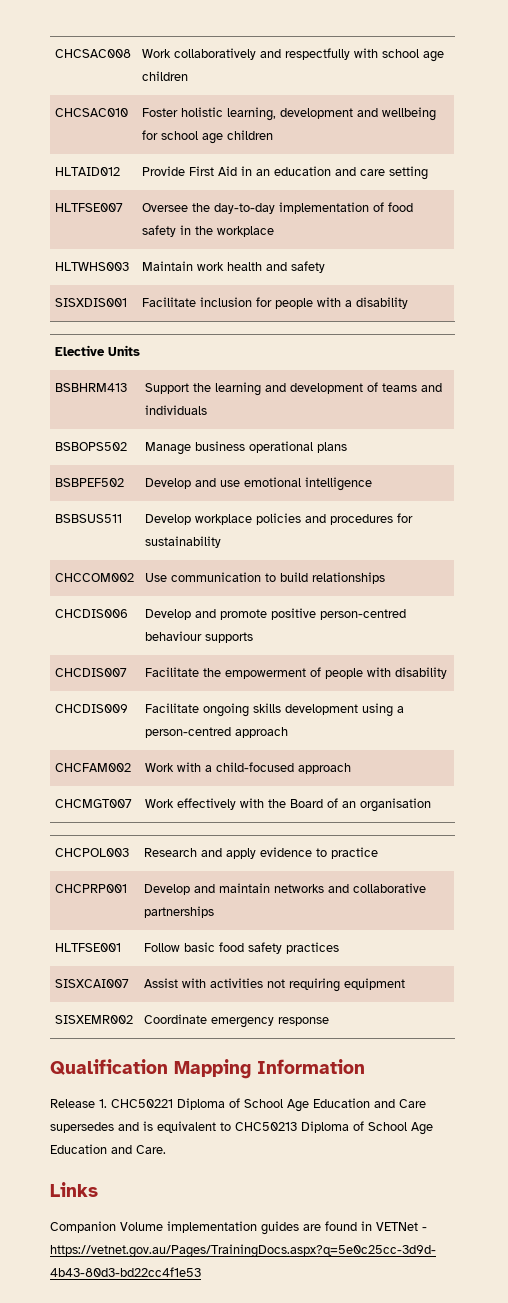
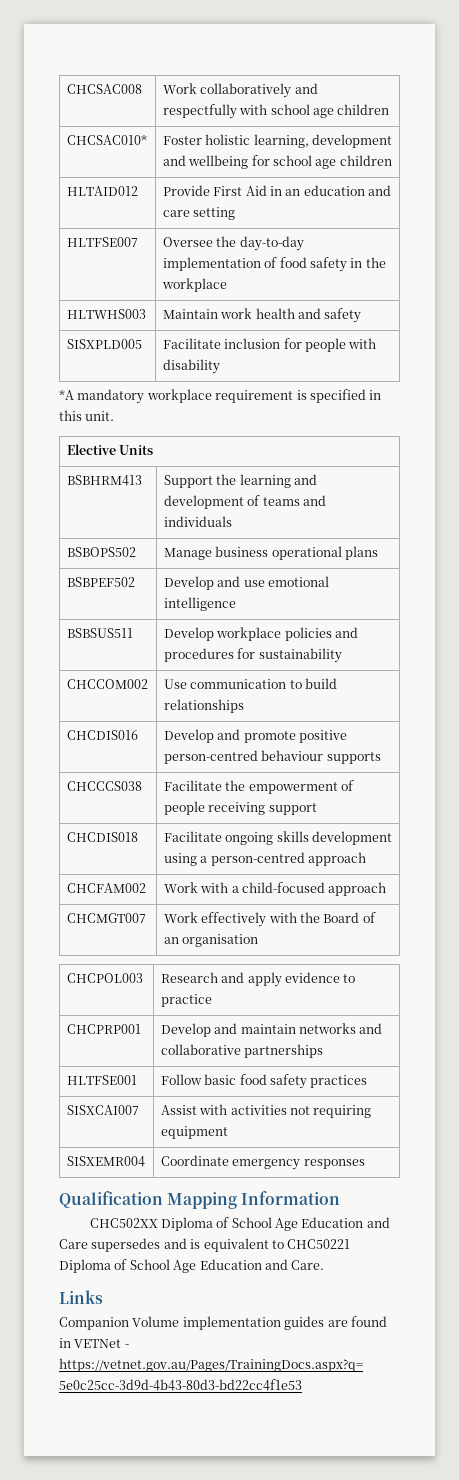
[55,108,129,117] CHCSAC010 -> [66,134,147,145] CHCSAC010*
[55,298,128,307] SISXDIS001 -> [66,339,142,349] SISXPLD005
[345,297,409,309] a disability -> [162,359,220,374] [59,389,382,404] [59,410,115,421] disability // *A mandatory workplace requirement is specified in this unit.
[55,609,129,618] CHCDIS006 -> [66,730,138,740] CHCDIS016
[55,668,128,677] CHCDIS007 -> [66,781,142,791] CHCCCS038
[367,667,448,679] [55,704,129,713] with disability // CHCDIS009 -> [208,802,317,815] [66,832,138,842] receiving support // CHCDIS018
[55,1015,134,1024] SISXEMR002 -> [66,1156,145,1167] SISXEMR004
[278,1017,330,1026] response -> [303,1159,365,1169] responses
[50,1099,173,1108] Release 1. CHC50221 -> [89,1218,158,1228] CHC502XX
[235,1122,297,1131] CHC50213 -> [287,1239,351,1249] CHC50221

